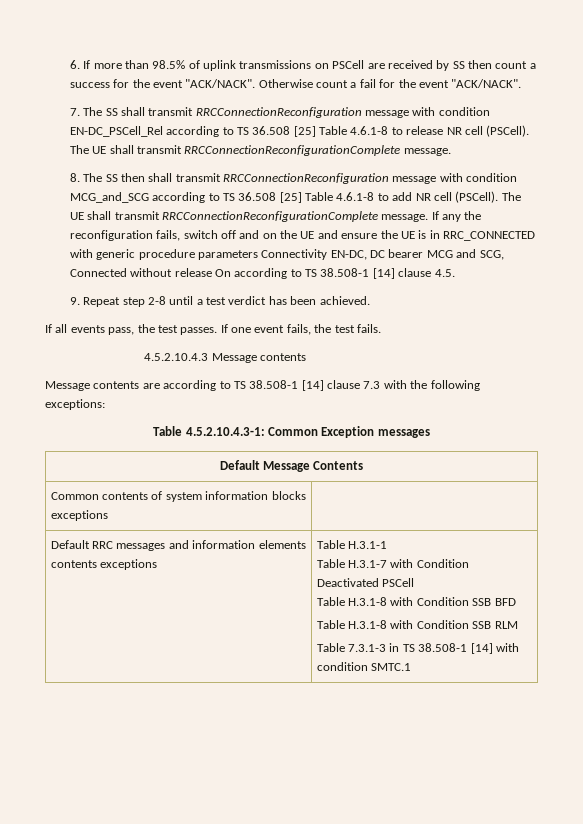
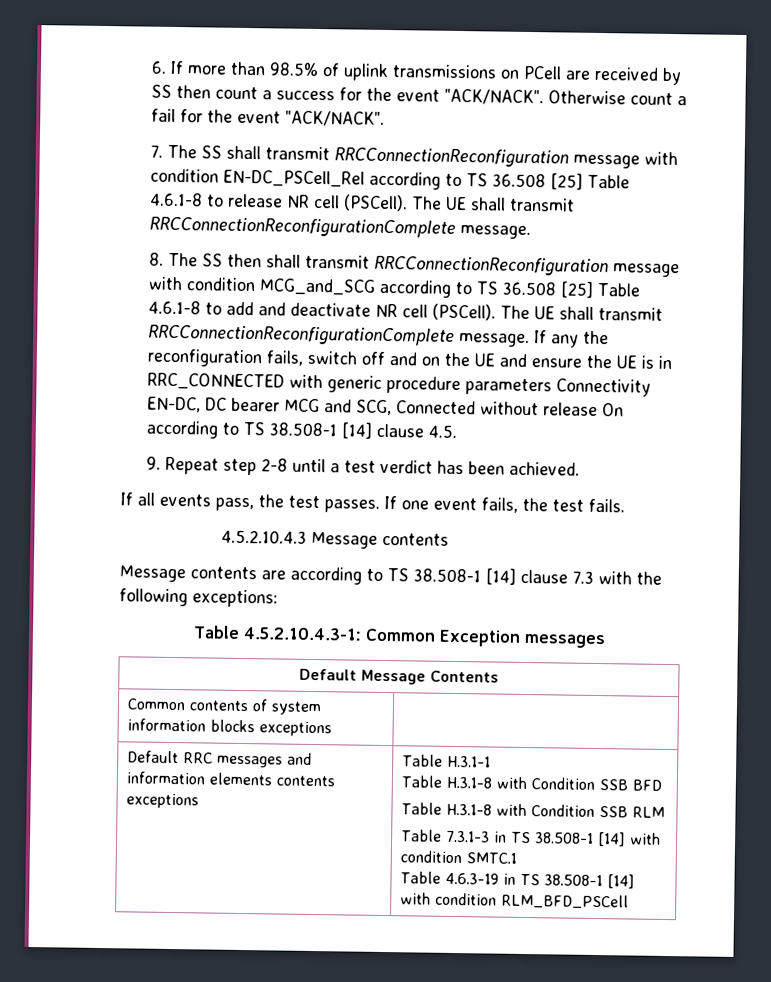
[332,60,365,69] PSCell -> [523,65,563,80] PCell
(413, 196) none -> [258,302,372,317] and deactivate
[316,559,469,568] [316,578,415,587] // Table H.3.1-7 with Condition Deactivated PSCell -> (491, 761) none
(412, 667) none -> [399,871,635,889] [399,892,629,910] // Table 4.6.3-19 in TS 38.508-1 [14] with condition RLM_BFD_PSCell

